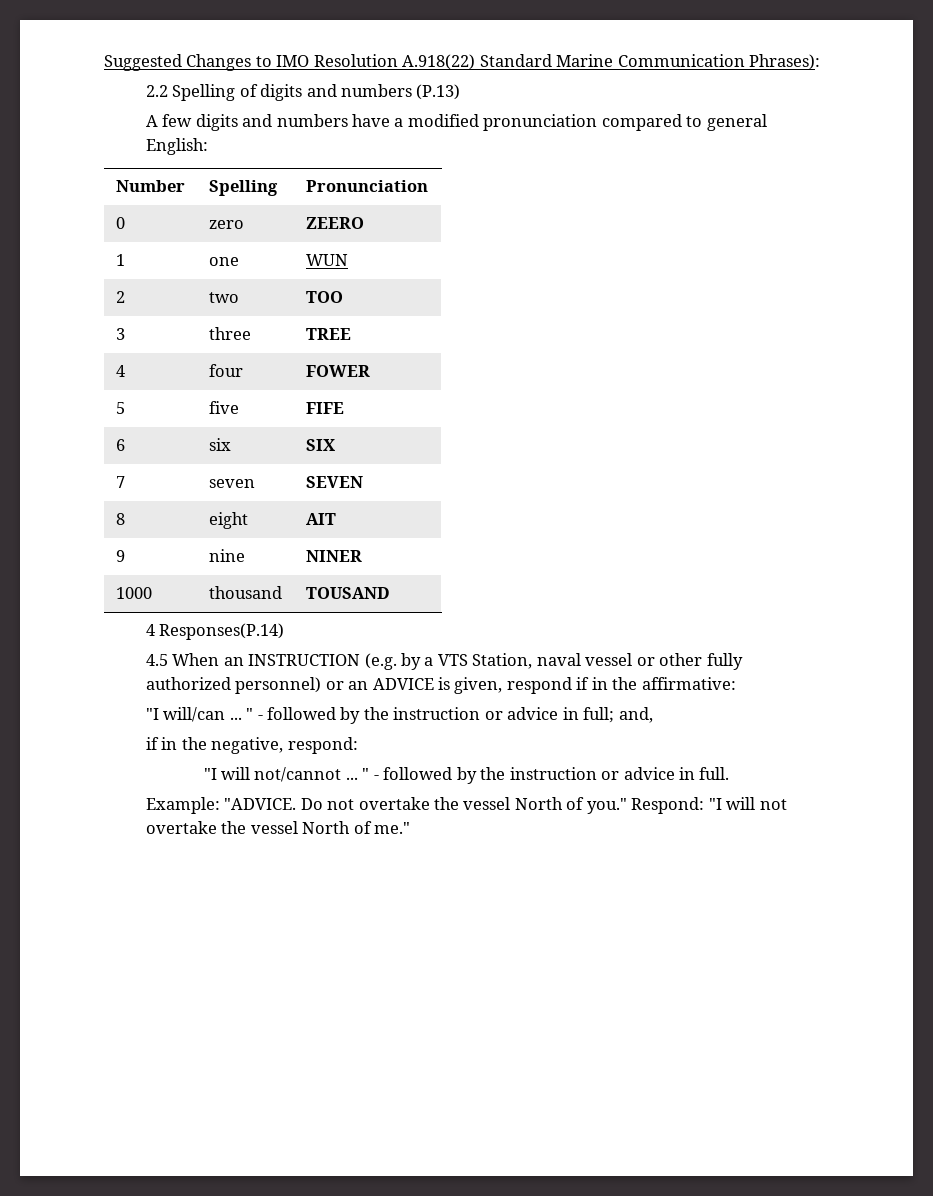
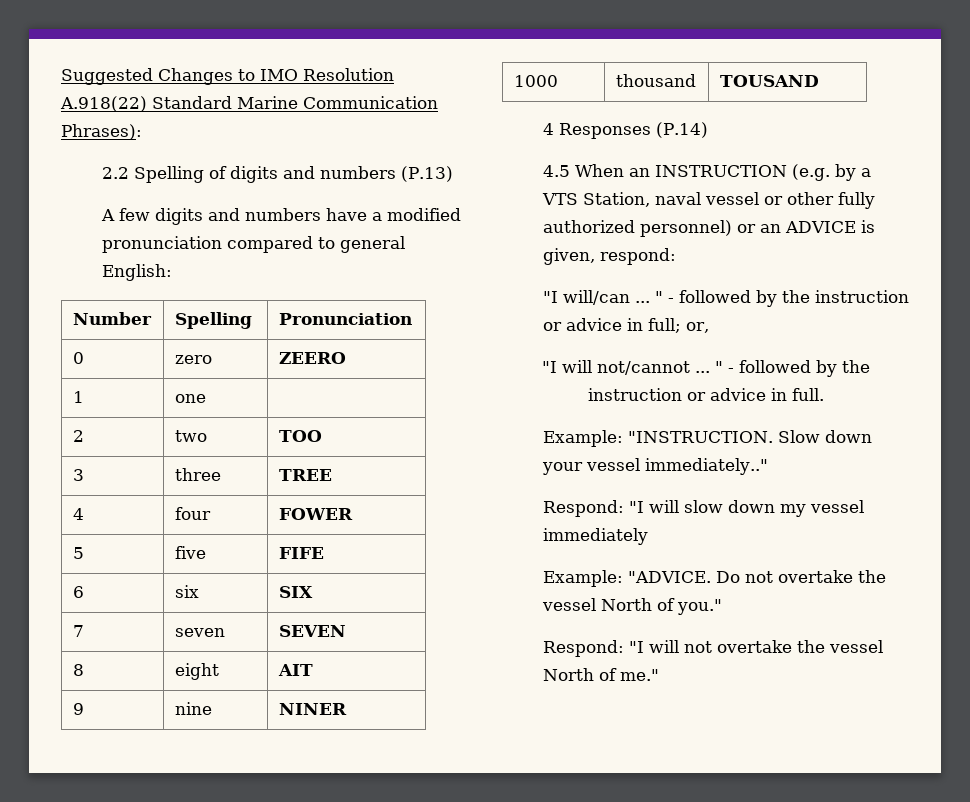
[305,254,348,266] WUN -> (206, 398) none
[159,623,285,640] Responses(P.14) -> [558,122,708,139] Responses (P.14)
[506,677,736,694] respond if in the affirmative: -> [599,248,676,265] respond:
[618,707,653,723] [145,737,358,754] and, // if in the negative, respond: -> [685,322,709,333] or,
(730, 773) none -> [542,430,872,447] [541,458,768,475] [542,500,864,517] [542,528,648,545] // Example: "INSTRUCTION. Slow down your vessel immediately.." // Respond: "I will slow down my vessel immediately
(627, 806) none -> (722, 607) //

